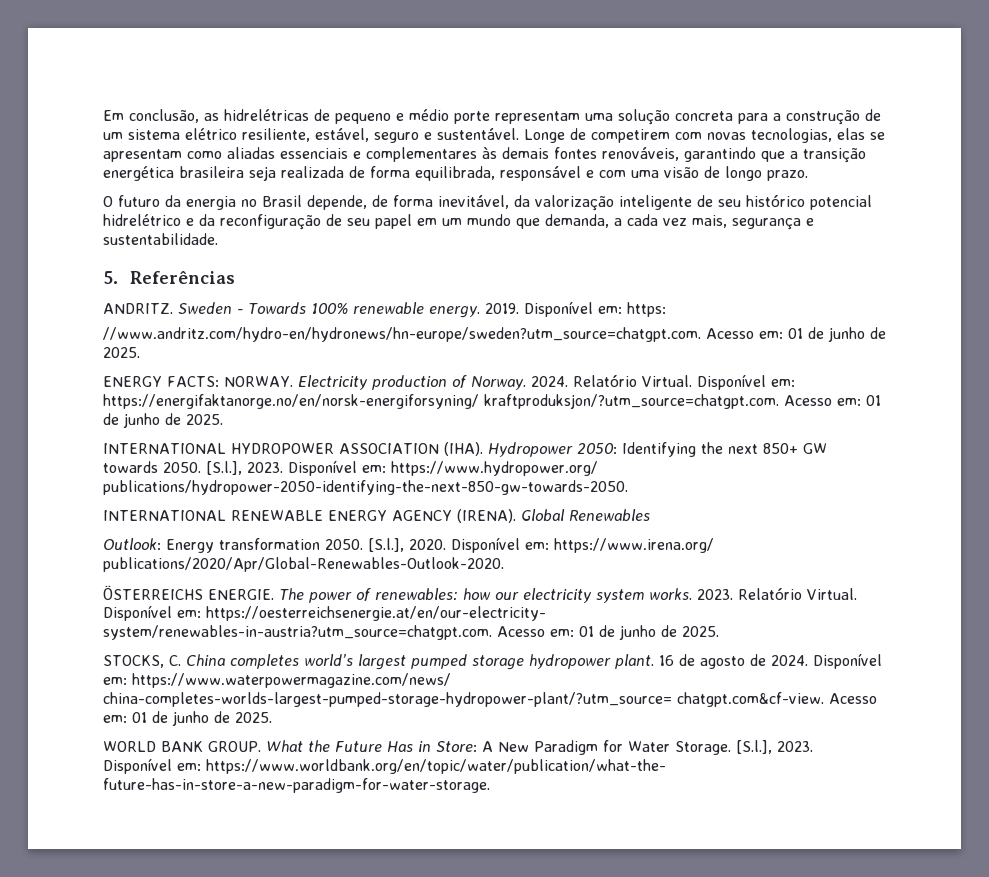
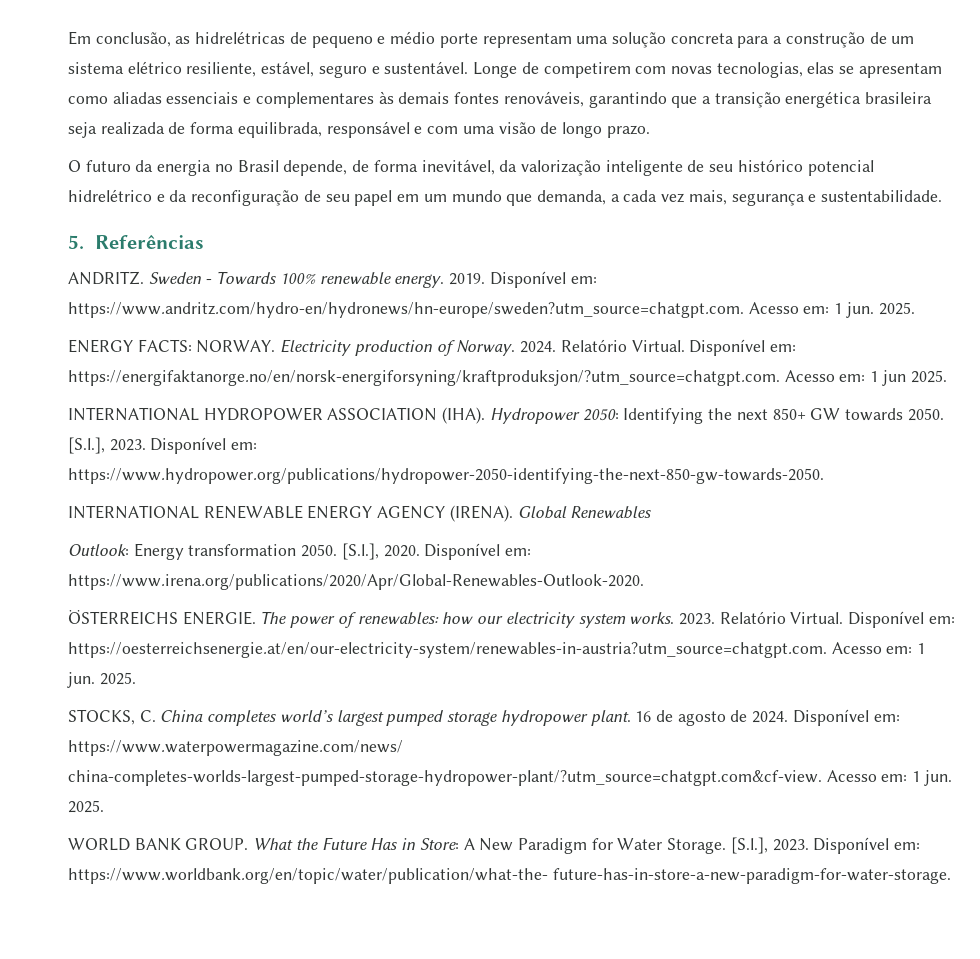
[626,302,666,317] [103,327,886,342] https: // //www.andritz.com/hydro-en/hydronews/hn-europe/sweden?utm_source=chatgpt.com. Acesso em: 01 de junho de -> [68,302,874,318] https://www.andritz.com/hydro-en/hydronews/hn-europe/sweden?utm_source=chatgpt.com. Acesso em: 1 jun.
[103,394,881,409] [103,413,181,428] https://energifaktanorge.no/en/norsk-energiforsyning/ kraftproduksjon/?utm_source=chatgpt.com. Acesso em: 01 de junho de -> [68,370,906,386] https://energifaktanorge.no/en/norsk-energiforsyning/kraftproduksjon/?utm_source=chatgpt.com. Acesso em: 1 jun
[391,461,598,476] [103,480,628,495] https://www.hydropower.org/ publications/hydropower-2050-identifying-the-next-850-gw-towards-2050. -> [68,468,824,484] https://www.hydropower.org/publications/hydropower-2050-identifying-the-next-850-gw-towards-2050.
[554,538,714,553] [103,557,504,572] https://www.irena.org/ publications/2020/Apr/Global-Renewables-Outlook-2020. -> [68,574,644,590] https://www.irena.org/publications/2020/Apr/Global-Renewables-Outlook-2020.
[206,606,546,621] [103,625,677,640] https://oesterreichsenergie.at/en/our-electricity- system/renewables-in-austria?utm_source=chatgpt.com. Acesso em: 01 de junho de -> [68,642,926,658] [67,672,95,688] https://oesterreichsenergie.at/en/our-electricity-system/renewables-in-austria?utm_source=chatgpt.com. Acesso em: 1 jun.
[103,692,877,707] [103,711,230,726] china-completes-worlds-largest-pumped-storage-hydropower-plant/?utm_source= chatgpt.com&cf-view. Acesso em: 01 de junho de -> [68,770,952,786] china-completes-worlds-largest-pumped-storage-hydropower-plant/?utm_source=chatgpt.com&cf-view. Acesso em: 1 jun.

